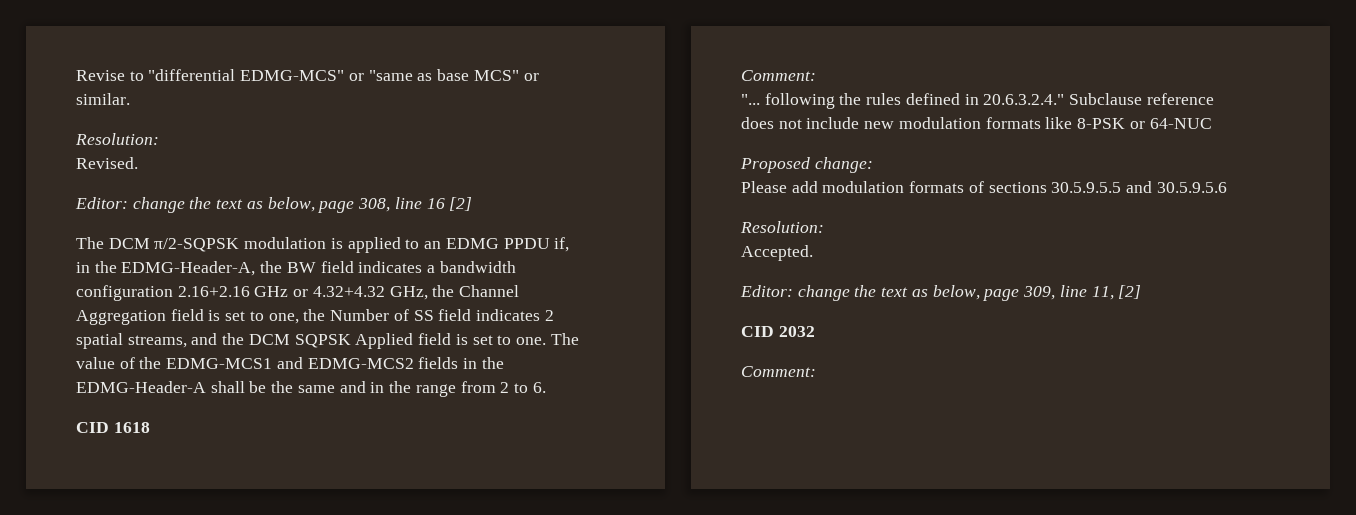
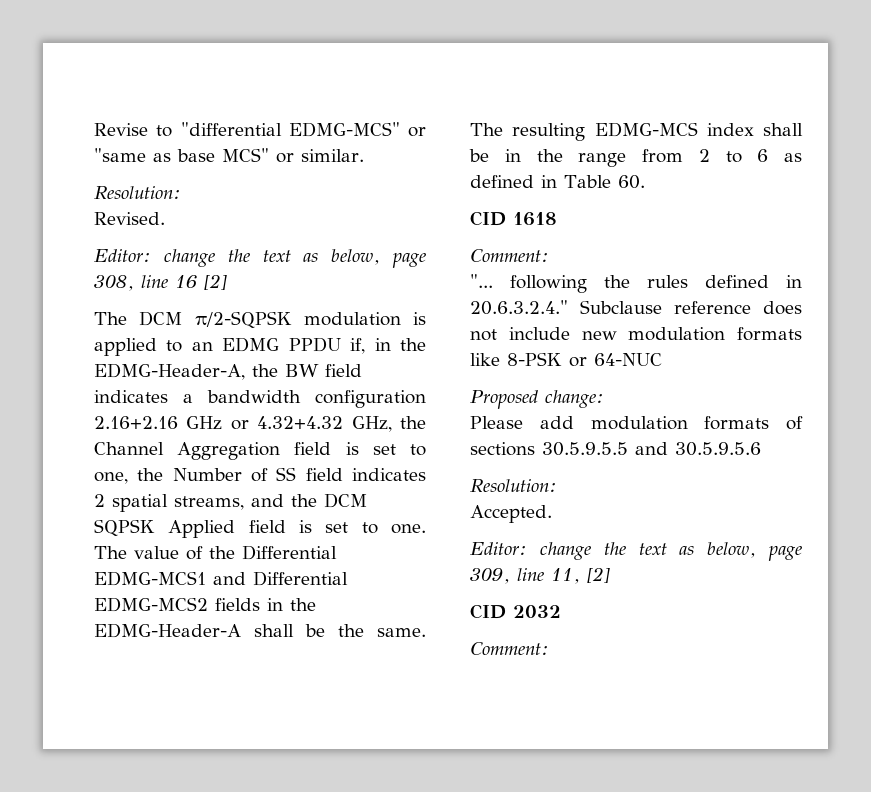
(162, 363) none -> [242,545,337,560] Differential
(303, 363) none -> [253,571,348,586] Differential
[297,381,366,393] same and -> [377,628,426,637] [470,122,803,141] [469,149,489,162] same. The resulting EDMG-MCS index shall be
[532,382,546,393] 6. -> [757,149,802,162] [470,175,645,189] 6 as defined in Table 60.

